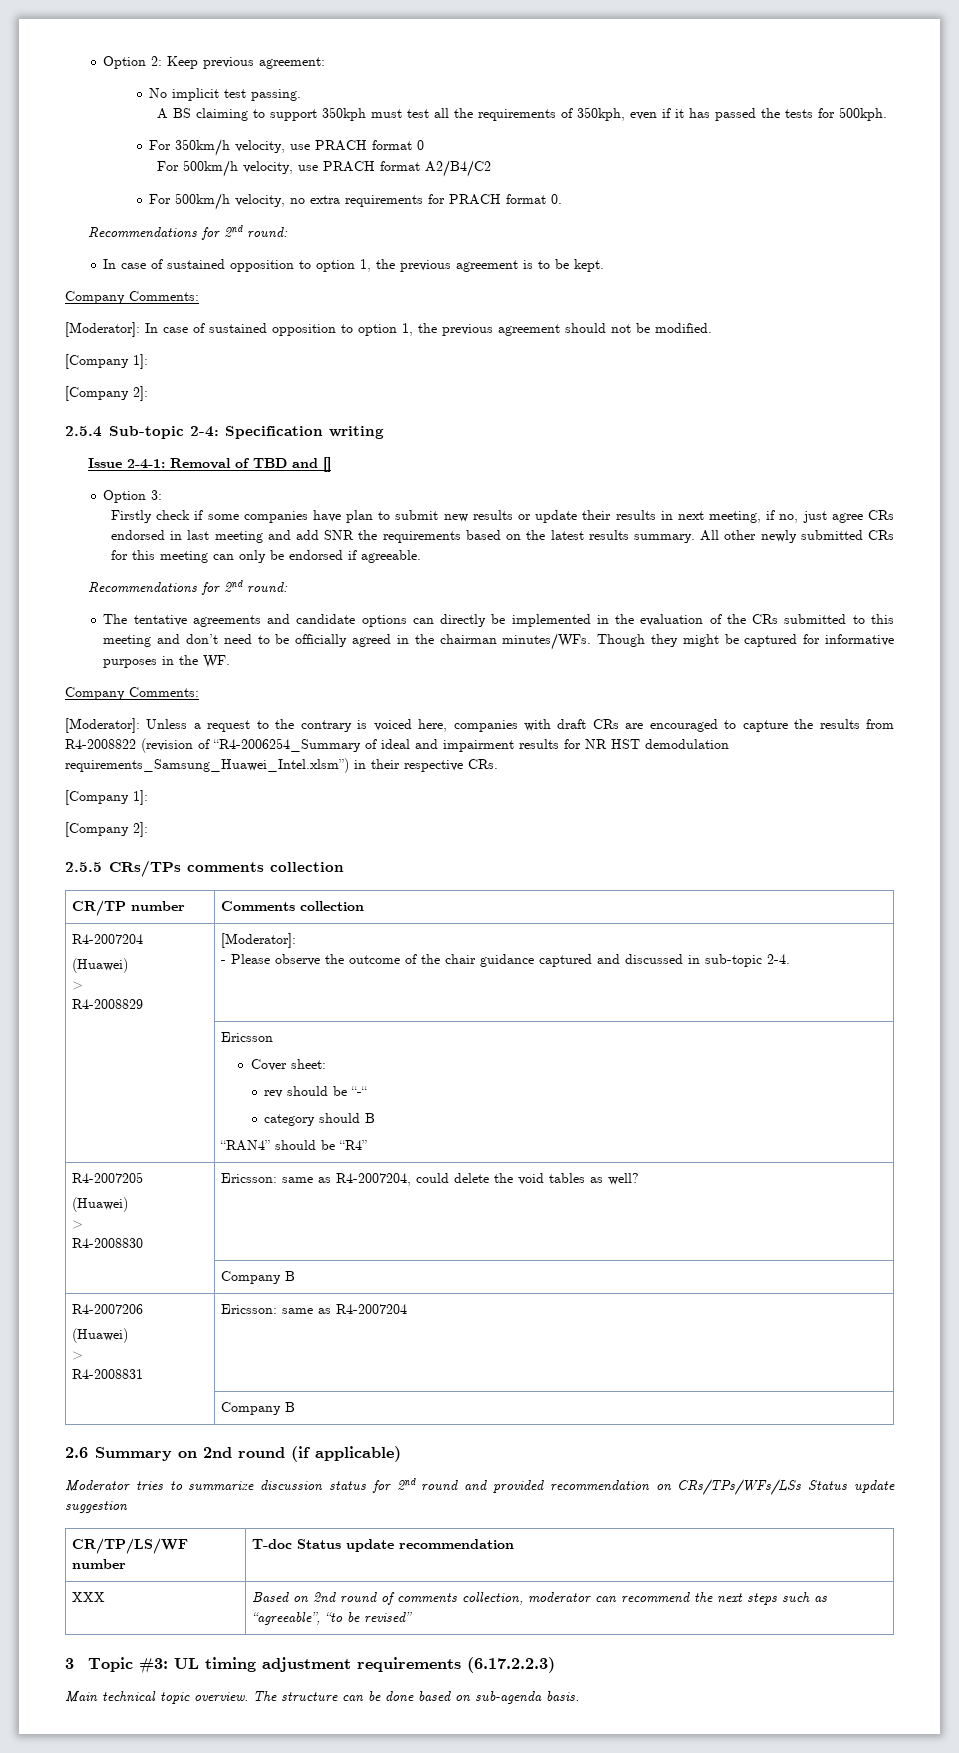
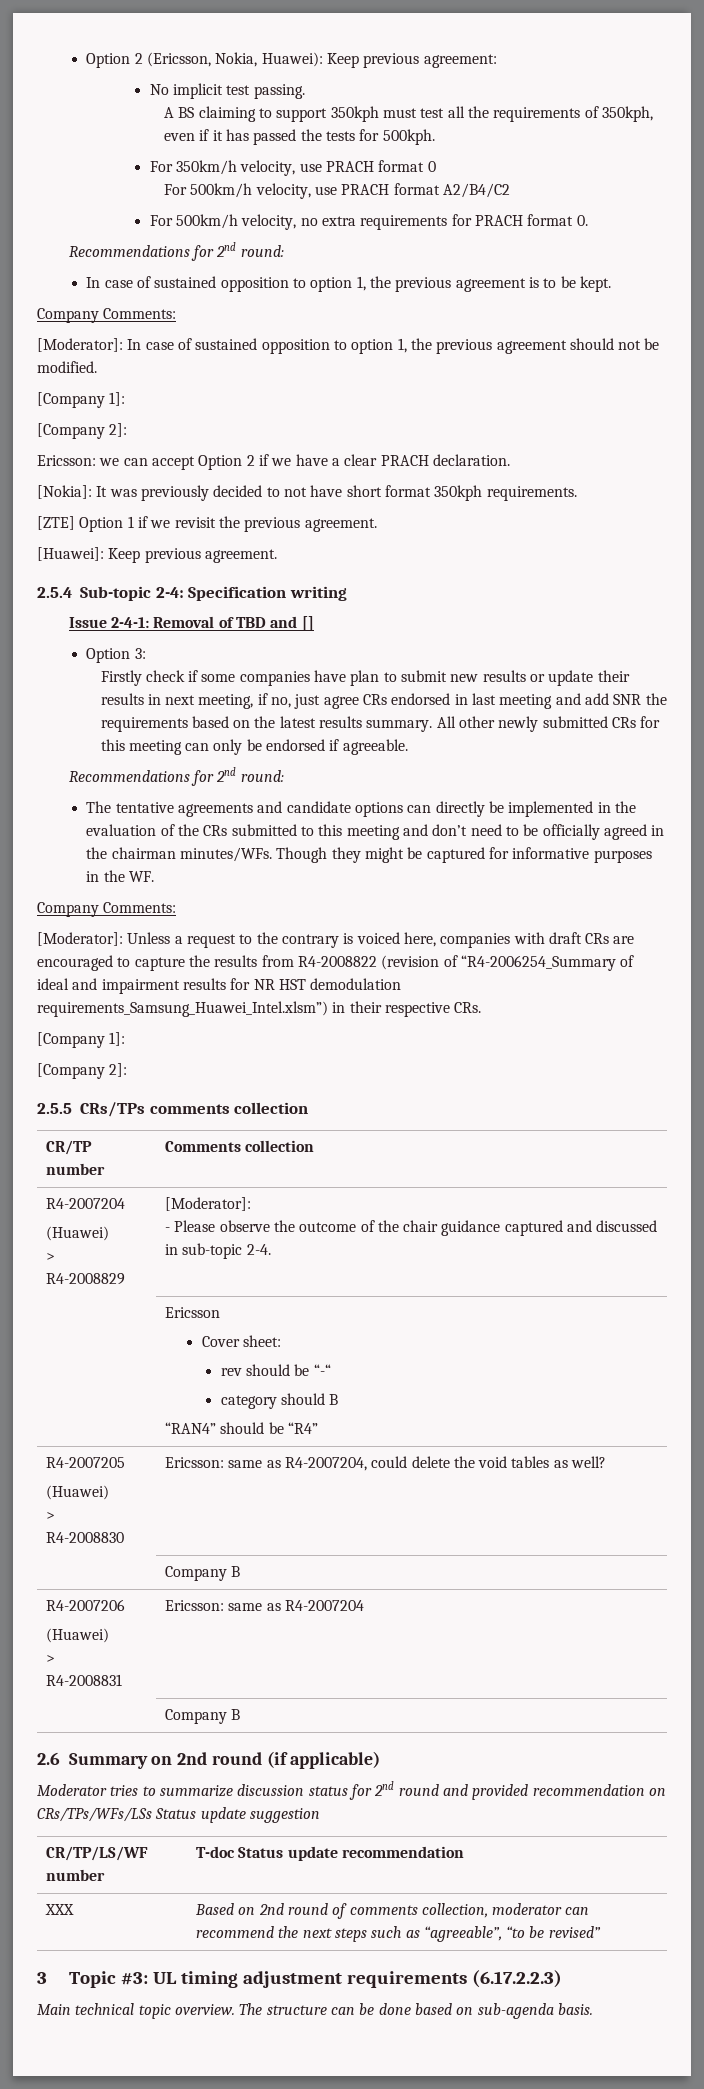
[103,56,163,69] Option 2: -> [86,52,323,68] Option 2 (Ericsson, Nokia, Huawei):
(148, 393) none -> [37,454,510,470] [37,485,577,501] [37,516,377,532] [37,547,277,563] // Ericsson: we can accept Option 2 if we have a clear PRACH declaration. // [Nokia]: It was previously decided to not have short format 350kph requirements. // [ZTE] Option 1 if we revisit the previous agreement. // [Huawei]: Keep previous agreement.

